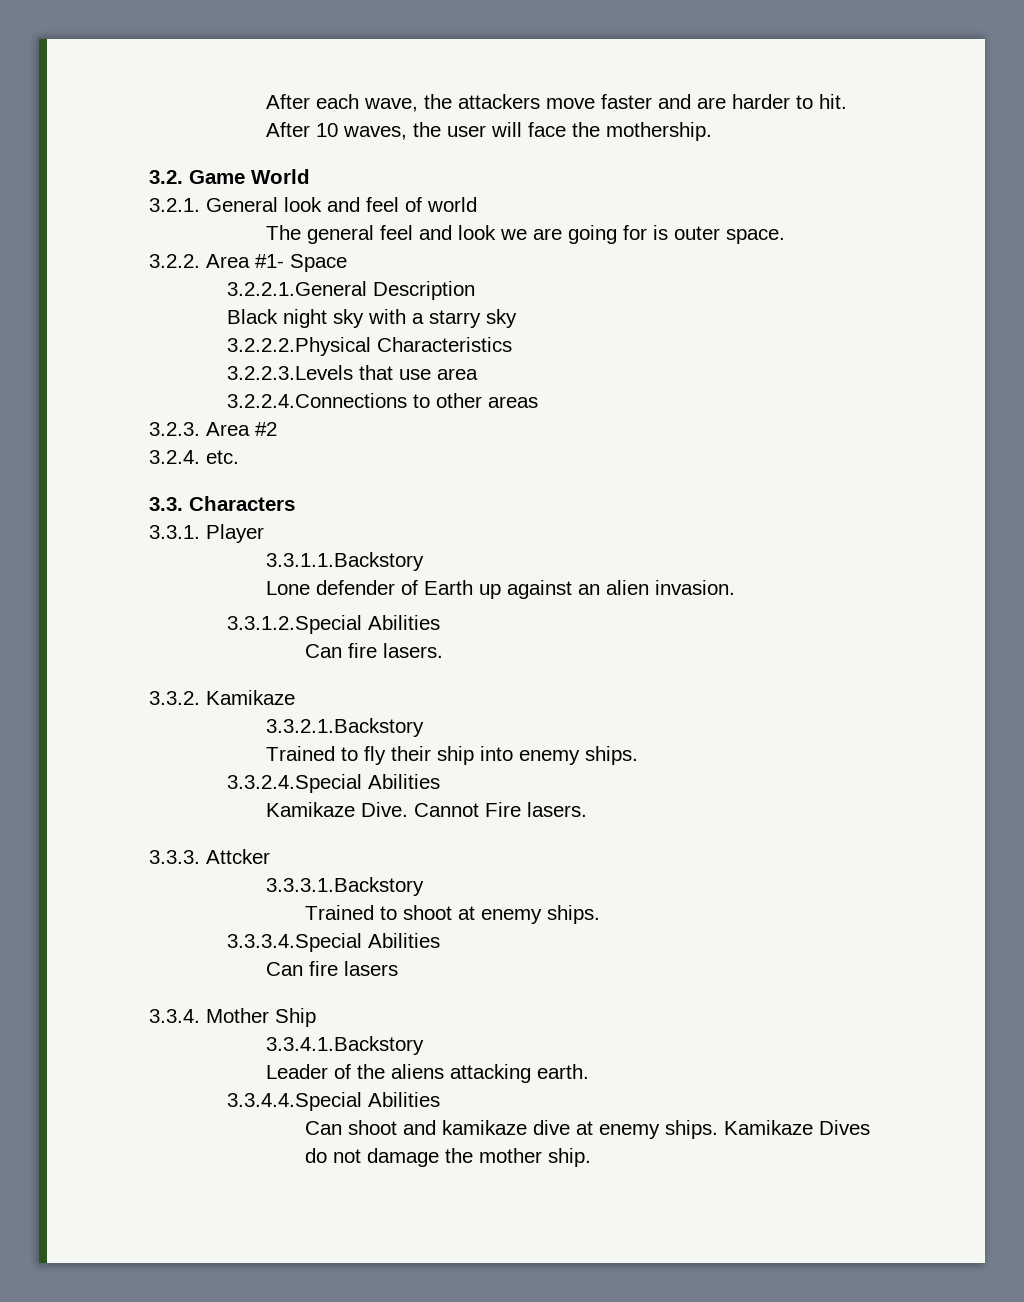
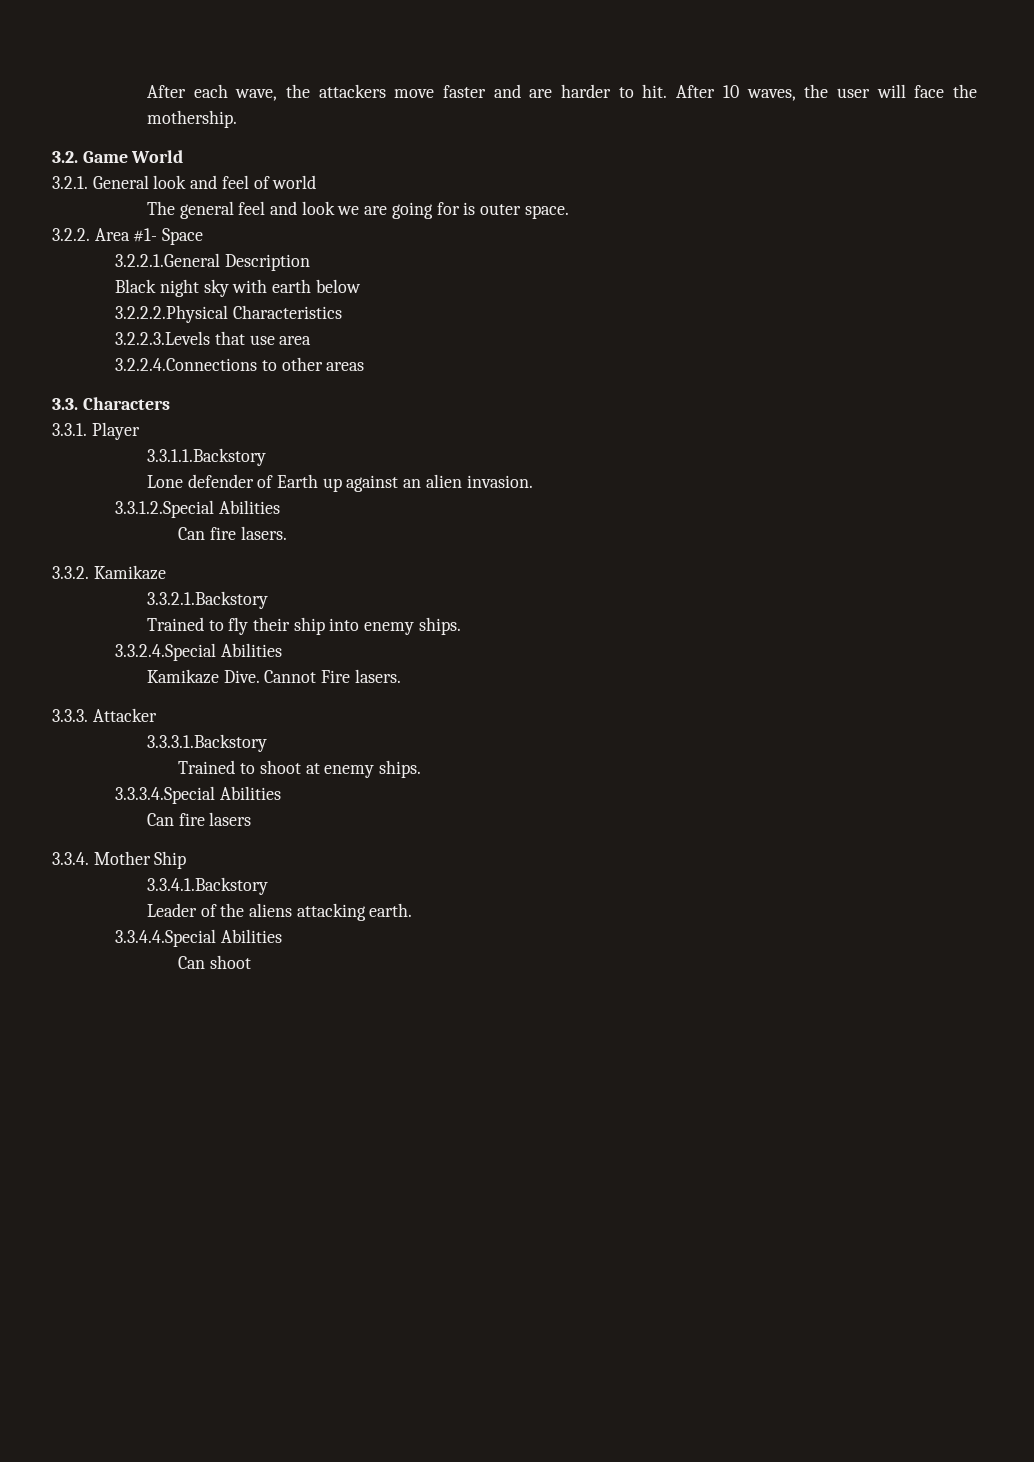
[412,309,518,328] a starry sky -> [272,279,361,293] earth below
[149,422,277,436] [149,450,239,464] // 3.2.3. Area #2 // 3.2.4. etc. -> (365, 366) none
[206,849,270,864] Attcker -> [92,708,157,722] Attacker
[403,1120,871,1139] [305,1148,592,1167] and kamikaze dive at enemy ships. Kamikaze Dives do not damage the mother ship. -> (252, 962) none

